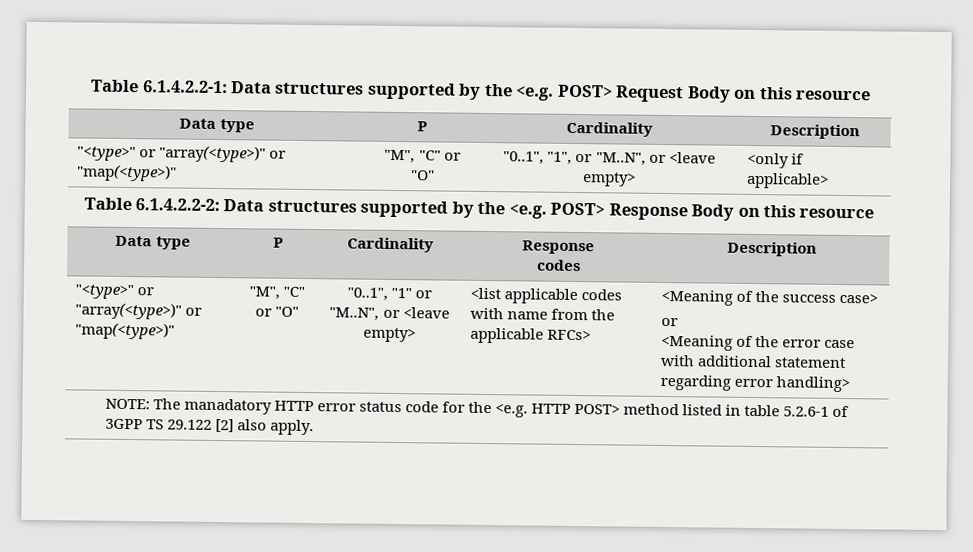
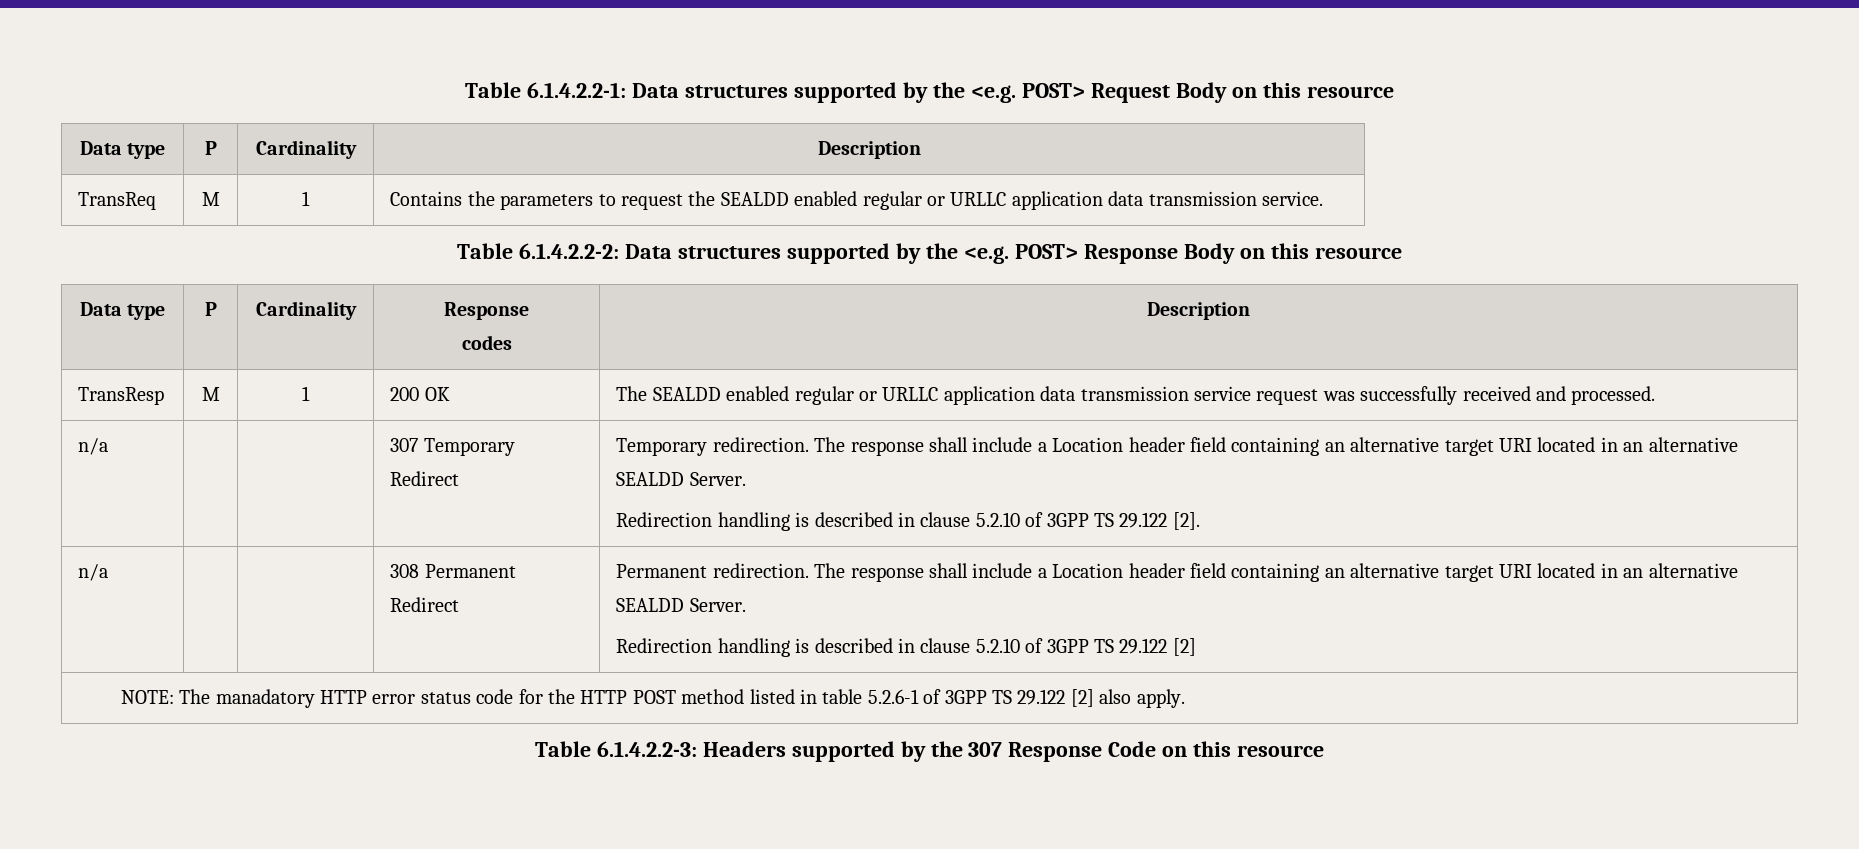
[77,145,287,163] [77,164,178,182] [384,149,461,164] [410,170,435,181] [503,151,716,166] [583,172,636,187] [747,152,805,169] [747,172,830,189] "<type>" or "array(<type>)" or "map(<type>)" | "M", "C" or "O" | "0..1", "1", or "M..N", or <leave empty> | <only if applicable> -> [78,192,157,210] [201,192,220,206] [302,191,310,206] [390,191,1323,210] TransReq | M | 1 | Contains the parameters to request the SEALDD enabled regular or URLLC application data transmission service.
[75,284,155,300] [75,302,203,320] [75,322,176,340] [248,286,306,300] [254,306,300,317] [346,287,433,301] [329,307,450,321] [363,327,416,343] [470,287,623,305] [470,307,616,321] [470,327,592,344] [661,289,879,306] [661,317,679,327] [661,334,856,351] [661,354,847,369] [660,374,851,393] "<type>" or "array(<type>)" or "map(<type>)" | "M", "C" or "O" | "0..1", "1" or "M..N", or <leave empty> | <list applicable codes with name from the applicable RFCs> | <Meaning of the success case> // or // <Meaning of the error case with additional statement regarding error handling> -> [78,387,165,405] [201,387,220,401] [302,386,310,401] [390,387,450,401] [616,386,1656,405] [78,438,109,455] [390,438,515,456] [390,471,460,486] [616,437,1738,456] [616,472,746,486] [616,512,1200,531] [78,564,109,581] [390,564,516,578] [390,597,460,612] [616,563,1738,582] [616,598,746,612] [616,638,1196,657] TransResp | M | 1 | 200 OK | The SEALDD enabled regular or URLLC application data transmission service request was successfully received and processed. // n/a | | | 307 Temporary Redirect | Temporary redirection. The response shall include a Location header field containing an alternative target URI located in an alternative SEALDD Server. // Redirection handling is described in clause 5.2.10 of 3GPP TS 29.122 [2]. // n/a | | | 308 Permanent Redirect | Permanent redirection. The response shall include a Location header field containing an alternative target URI located in an alternative SEALDD Server. // Redirection handling is described in clause 5.2.10 of 3GPP TS 29.122 [2]
[495,403,621,418] <e.g. HTTP POST> -> [580,690,676,704] HTTP POST
(314, 427) none -> [534,741,1325,762] // Table 6.1.4.2.2-3: Headers supported by the 307 Response Code on this resource

